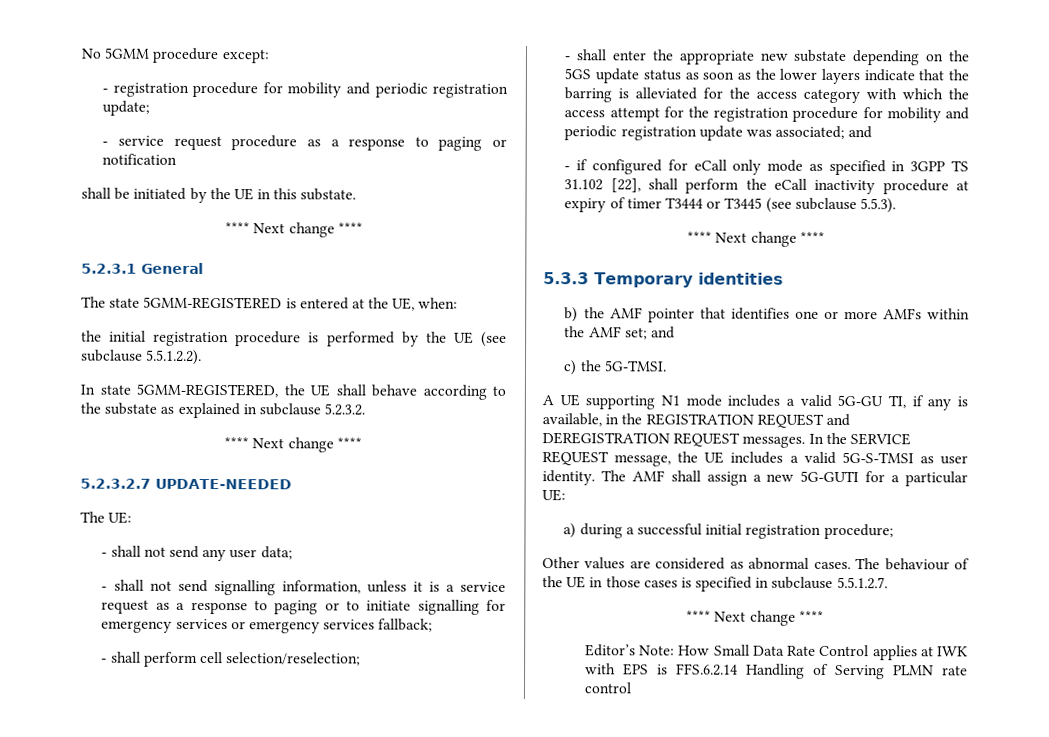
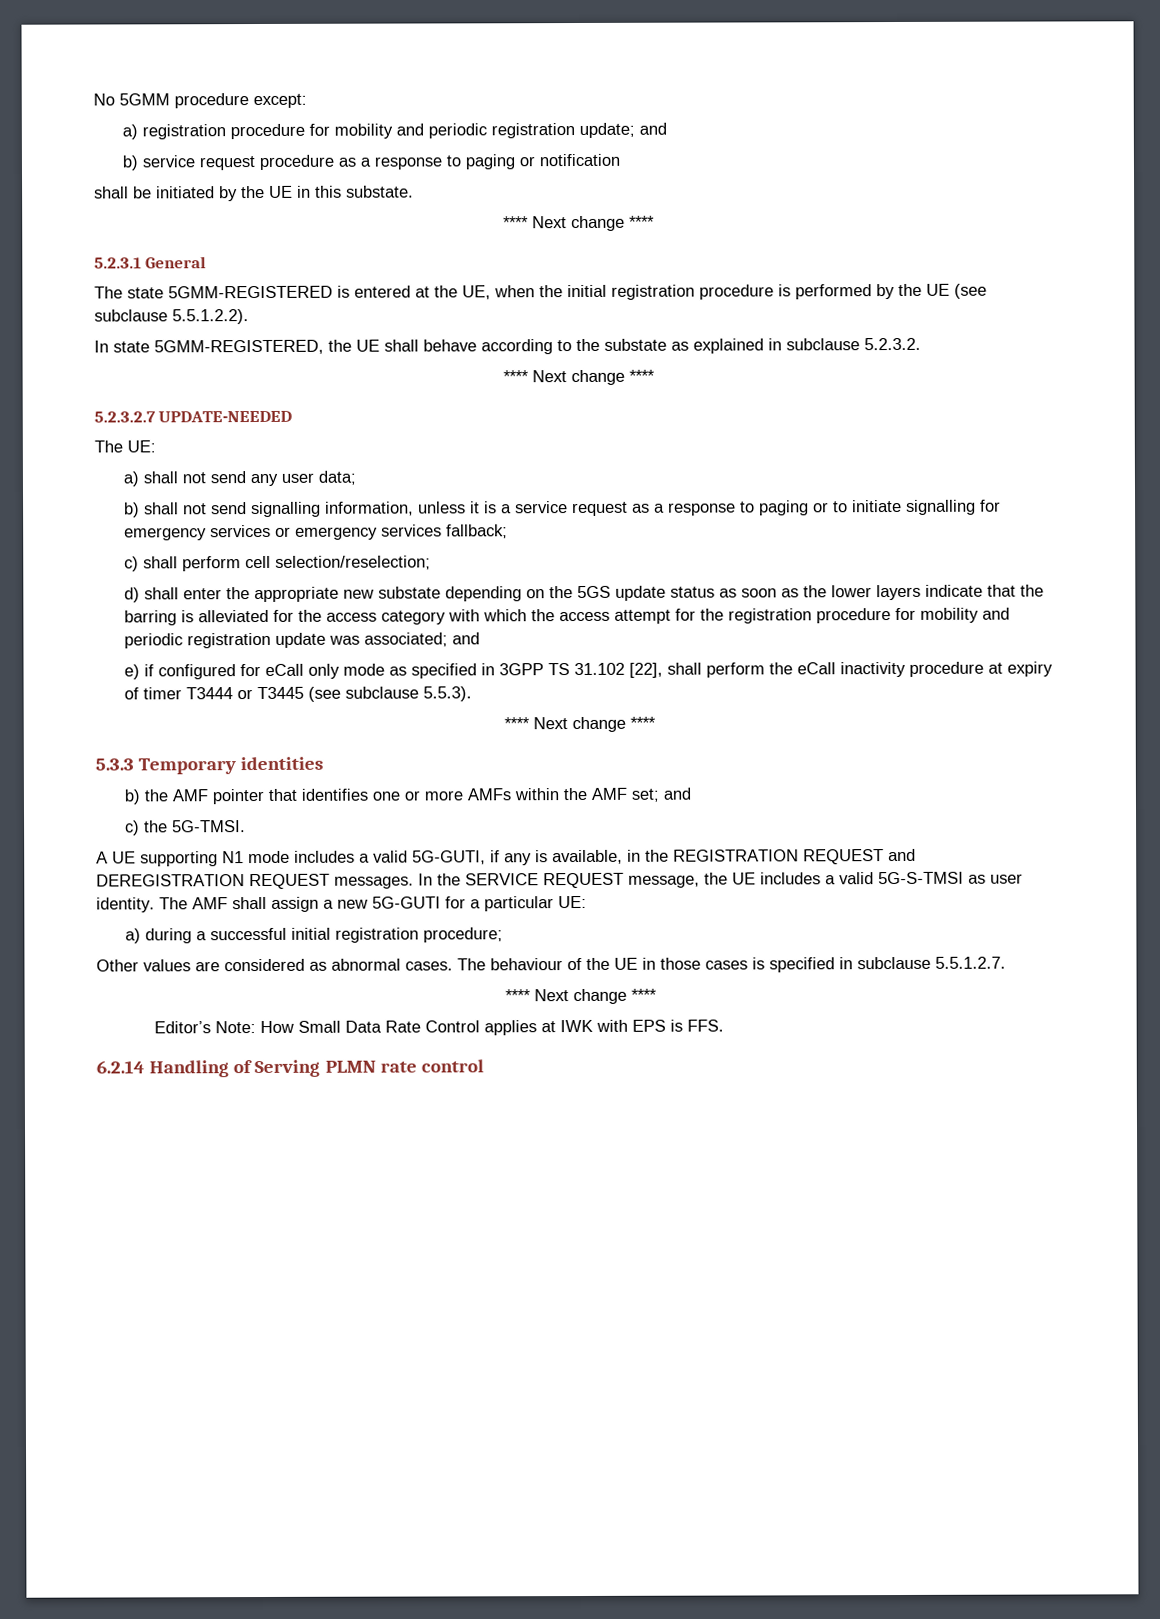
[102,88,109,93] - -> [122,124,139,140] a)
[102,141,109,146] // - -> [639,122,668,135] [122,155,139,171] and // b)
[418,297,459,309] when: // -> [494,285,535,298] when
[101,552,108,557] - -> [123,471,140,487] a)
[101,586,108,591] - -> [124,502,141,518] b)
[101,658,108,663] - -> [124,556,140,572] c)
[564,56,571,61] - -> [124,587,141,603] d)
[564,166,571,171] - -> [124,664,141,680] e)
[837,394,906,409] 5G-GU TI, -> [412,850,486,865] 5G-GUTI,
[675,663,738,676] FFS.6.2.14 -> [687,1019,725,1032] [96,1060,145,1074] FFS. // 6.2.14

